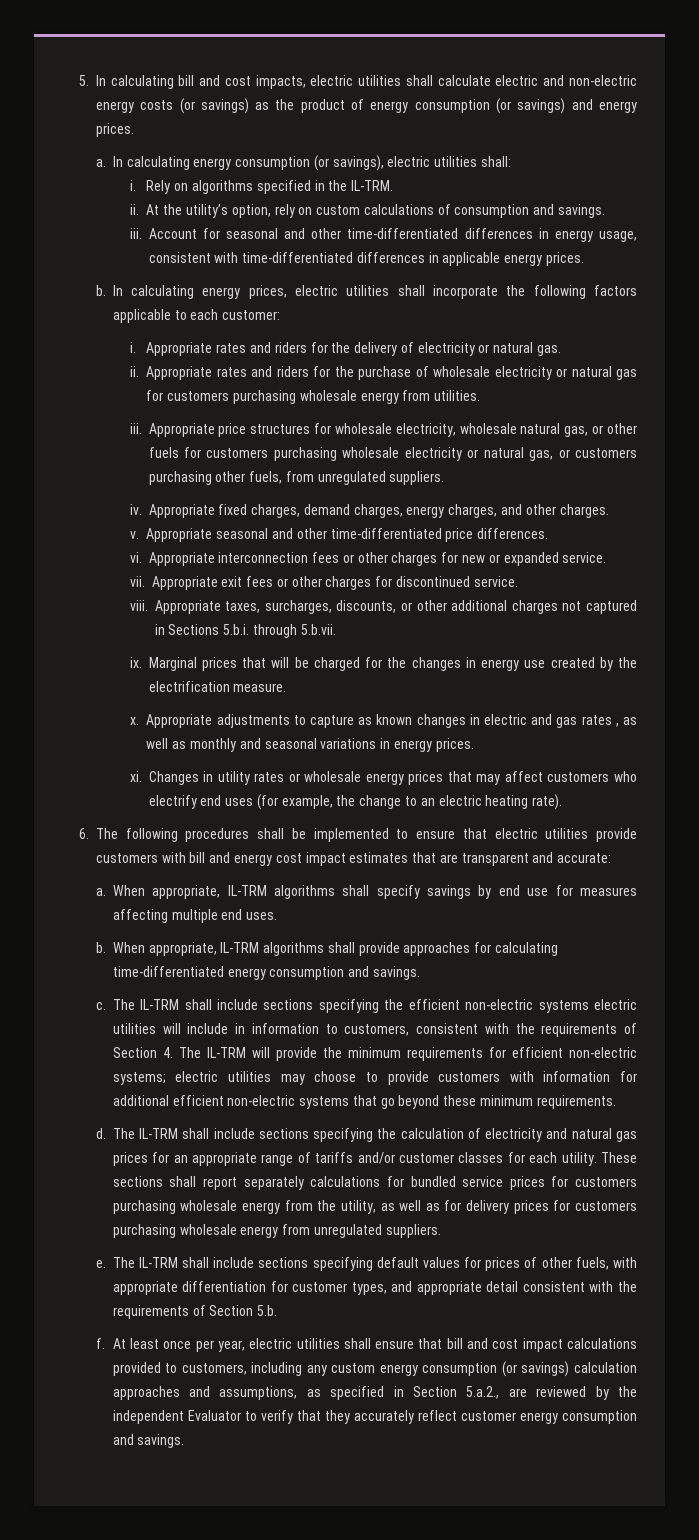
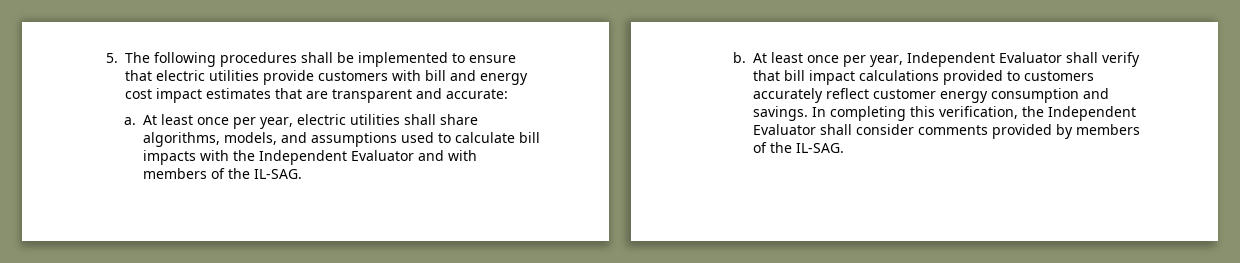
[95,75,637,89] [95,98,638,114] [95,123,134,137] [95,155,512,171] [129,180,394,194] [129,204,606,218] [129,228,637,242] [148,252,585,266] [95,285,638,299] [112,309,281,323] [129,342,562,356] [129,366,637,380] [146,390,481,404] [129,423,637,437] [148,447,637,461] [148,471,445,485] [129,504,609,518] [129,528,549,542] [129,552,607,566] [129,576,518,590] [129,600,638,614] [154,624,336,638] [129,657,637,671] [148,681,287,692] [129,714,637,728] [146,738,474,752] [129,771,637,785] [148,794,563,810] [78,828,89,839] In calculating bill and cost impacts, electric utilities shall calculate electric and non-electric energy costs (or savings) as the product of energy consumption (or savings) and energy prices. // a. In calculating energy consumption (or savings), electric utilities shall: // i. Rely on algorithms specified in the IL-TRM. // ii. At the utility’s option, rely on custom calculations of consumption and savings. // iii. Account for seasonal and other time-differentiated differences in energy usage, consistent with time-differentiated differences in applicable energy prices. // b. In calculating energy prices, electric utilities shall incorporate the following factors applicable to each customer: // i. Appropriate rates and riders for the delivery of electricity or natural gas. // ii. Appropriate rates and riders for the purchase of wholesale electricity or natural gas for customers purchasing wholesale energy from utilities. // iii. Appropriate price structures for wholesale electricity, wholesale natural gas, or other fuels for customers purchasing wholesale electricity or natural gas, or customers purchasing other fuels, from unregulated suppliers. // iv. Appropriate fixed charges, demand charges, energy charges, and other charges. // v. Appropriate seasonal and other time-differentiated price differences. // vi. Appropriate interconnection fees or other charges for new or expanded service. // vii. Appropriate exit fees or other charges for discontinued service. // viii. Appropriate taxes, surcharges, discounts, or other additional charges not captured in Sections 5.b.i. through 5.b.vii. // ix. Marginal prices that will be charged for the changes in energy use created by the electrification measure. // x. Appropriate adjustments to capture as known changes in electric and gas rates , as well as monthly and seasonal variations in energy prices. // xi. Changes in utility rates or wholesale energy prices that may affect customers who electrify end uses (for example, the change to an electric heating rate). // 6. -> (119, 58) none
[112,885,637,899] [112,909,278,923] [95,942,559,956] [112,966,420,980] [95,999,637,1013] [112,1023,637,1037] [112,1047,637,1061] [112,1071,637,1085] [112,1095,616,1109] [95,1128,637,1142] [112,1152,637,1166] [112,1176,637,1190] [112,1200,637,1214] [112,1224,441,1238] [95,1257,637,1271] [112,1281,637,1295] [112,1305,278,1319] [95,1338,105,1349] When appropriate, IL-TRM algorithms shall specify savings by end use for measures affecting multiple end uses. // b. When appropriate, IL-TRM algorithms shall provide approaches for calculating time-differentiated energy consumption and savings. // c. The IL-TRM shall include sections specifying the efficient non-electric systems electric utilities will include in information to customers, consistent with the requirements of Section 4. The IL-TRM will provide the minimum requirements for efficient non-electric systems; electric utilities may choose to provide customers with information for additional efficient non-electric systems that go beyond these minimum requirements. // d. The IL-TRM shall include sections specifying the calculation of electricity and natural gas prices for an appropriate range of tariffs and/or customer classes for each utility. These sections shall report separately calculations for bundled service prices for customers purchasing wholesale energy from the utility, as well as for delivery prices for customers purchasing wholesale energy from unregulated suppliers. // e. The IL-TRM shall include sections specifying default values for prices of other fuels, with appropriate differentiation for customer types, and appropriate detail consistent with the requirements of Section 5.b. // f. -> (137, 121) none
[375,1338,637,1352] [112,1361,637,1377] [112,1386,637,1400] [112,1410,350,1424] ensure that bill and cost impact calculations provided to customers, including any custom energy consumption (or savings) calculation approaches and assumptions, as specified in Section 5.a.2., are reviewed by the independent Evaluator to verify that they -> [440,114,479,125] [143,132,541,147] [143,150,478,165] [143,168,303,179] [733,52,1141,67] [753,70,1095,85] share algorithms, models, and assumptions used to calculate bill impacts with the Independent Evaluator and with members of the IL-SAG. // b. At least once per year, Independent Evaluator shall verify that bill impact calculations provided to customers
(185, 1441) none -> [812,106,1137,121] [753,124,1141,139] [753,142,845,153] In completing this verification, the Independent Evaluator shall consider comments provided by members of the IL-SAG.

